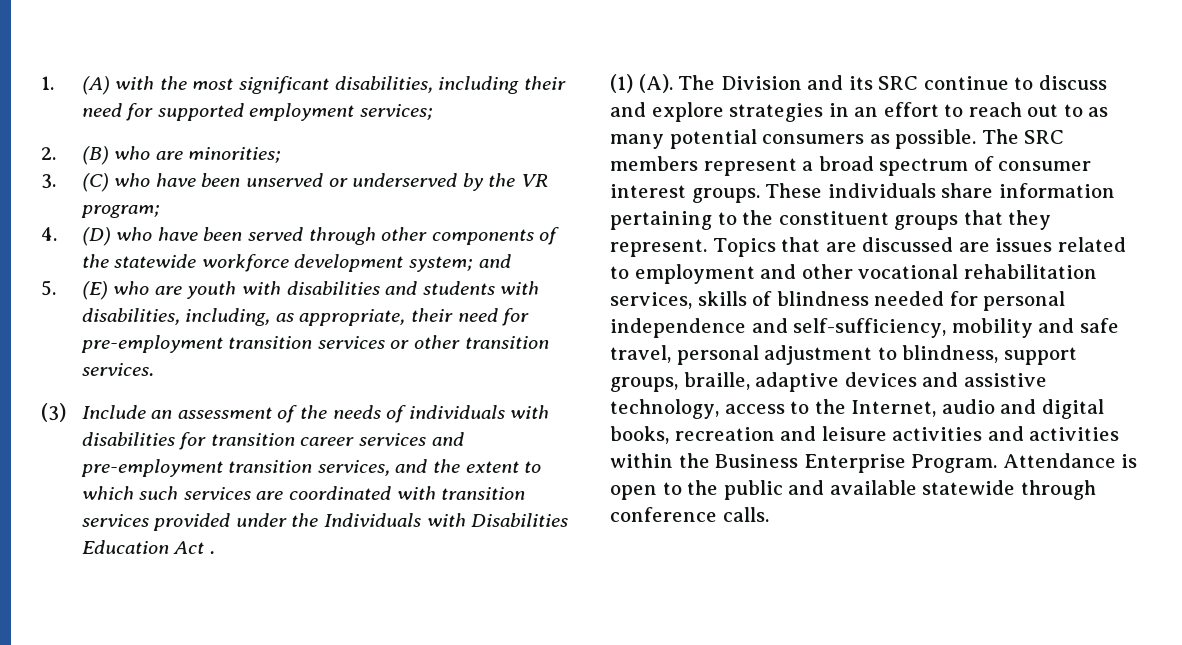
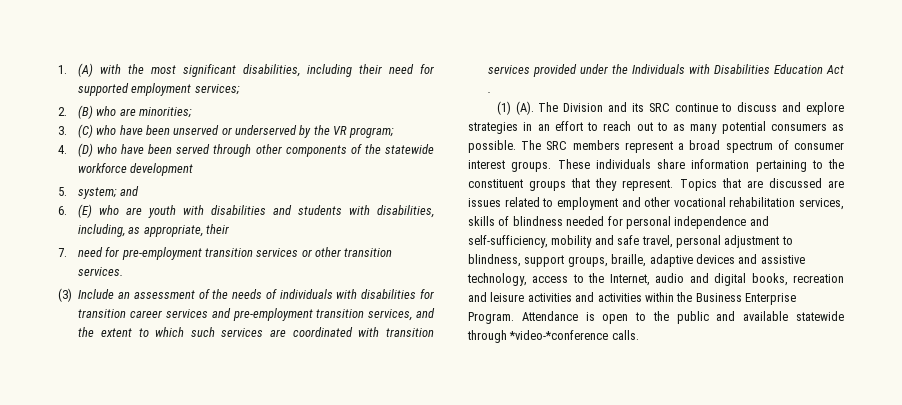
(404, 263) none -> [58,187,67,196] // 5.
[41,280,56,296] 5. -> [58,206,67,215] 6.
(454, 315) none -> [58,248,67,257] // 7.
[610,507,717,522] conference -> [509,330,609,340] *video-*conference

